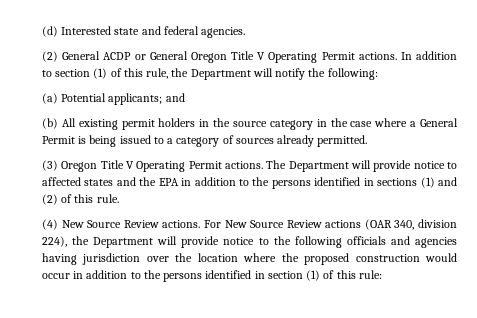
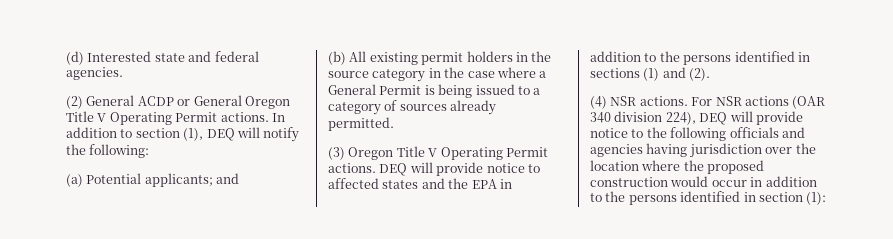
[93,68,251,80] (1) of this rule, the Department -> [183,128,235,141] (1), DEQ
[266,160,349,172] The Department -> [379,163,408,176] DEQ
[42,194,119,205] [42,219,322,230] (2) of this rule. // (4) New Source Review actions. For New Source Review -> [689,68,711,81] [590,96,742,109] (2). // (4) NSR actions. For NSR
[394,220,415,230] 340, -> [590,112,611,123] 340
[72,236,154,248] the Department -> [699,112,728,125] DEQ
[306,270,382,281] (1) of this rule: -> [806,192,827,205] (1):

